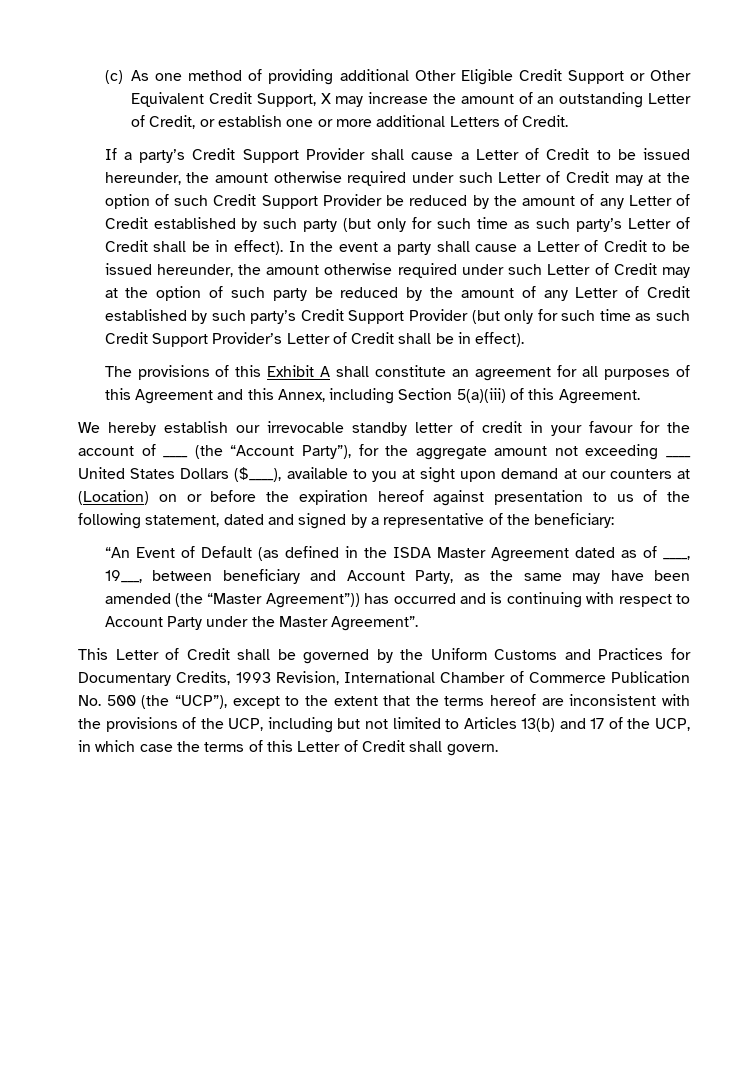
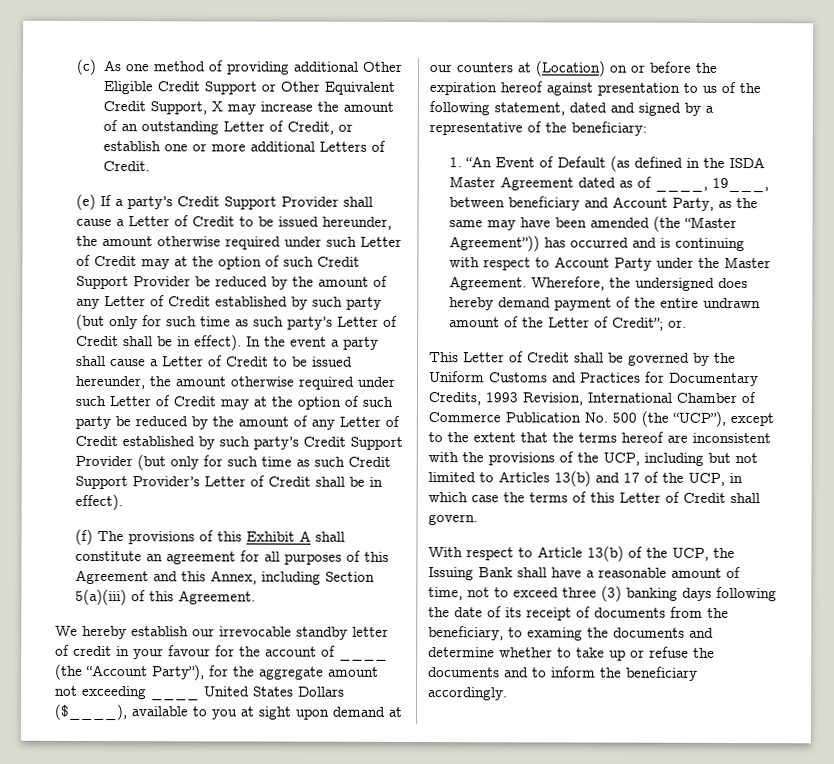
(569, 121) none -> [76,193,97,210] (e)
(525, 339) none -> [75,528,94,545] (f)
(615, 520) none -> [449,157,463,168] 1.
[331,616,419,631] Agreement”. -> [449,276,749,291] [449,296,762,311] [449,316,688,331] Agreement. Wherefore, the undersigned does hereby demand payment of the entire undrawn amount of the Letter of Credit”; or.
(498, 750) none -> [428,545,735,562] [428,566,741,581] [428,585,777,602] [428,606,729,621] [428,626,714,641] [428,646,715,661] [428,666,698,681] [428,687,508,701] // With respect to Article 13(b) of the UCP, the Issuing Bank shall have a reasonable amount of time, not to exceed three (3) banking days following the date of its receipt of documents from the beneficiary, to examing the documents and determine whether to take up or refuse the documents and to inform the beneficiary accordingly.

